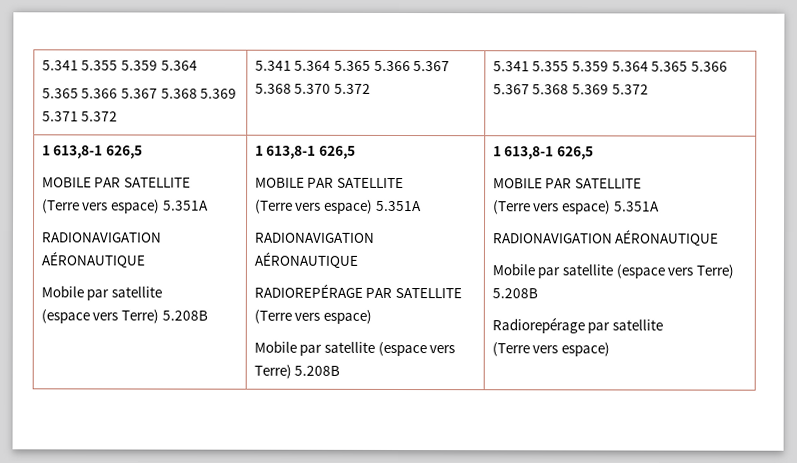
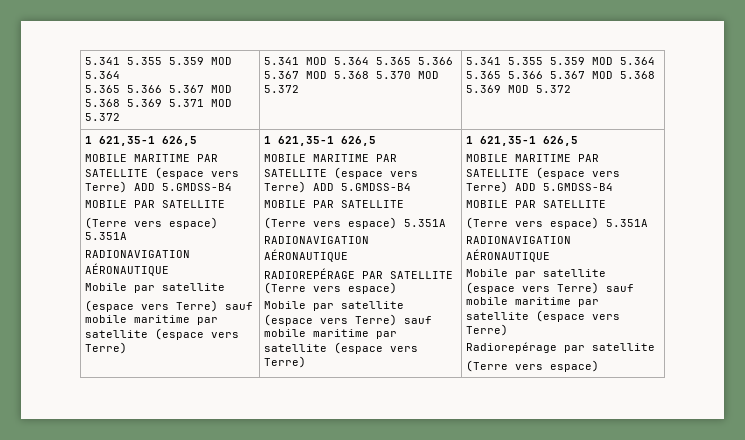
[41,60,158,71] 5.341 5.355 5.359 -> [84,57,232,65] 5.341 5.355 5.359 MOD
(158, 93) none -> [210,85,232,93] MOD
[81,111,119,122] [254,60,451,72] 5.372 | 5.341 5.364 5.365 5.366 5.367 -> [210,99,232,107] [84,113,120,121] [263,57,453,65] [263,71,327,79] MOD 5.372 | 5.341 MOD 5.364 5.365 5.366 5.367 MOD
(332, 88) none -> [417,71,439,79] MOD
[611,61,728,72] [492,84,609,95] 5.364 5.365 5.366 5.367 5.368 5.369 -> [591,57,655,65] [465,71,655,79] [465,85,529,93] MOD 5.364 5.365 5.366 5.367 MOD 5.368 5.369 MOD
[53,145,143,159] 613,8-1 626,5 -> [98,136,197,146] [84,154,218,162] [84,167,239,179] [84,181,232,193] 621,35-1 626,5 // MOBILE MARITIME PAR SATELLITE (espace vers Terre) ADD 5.GMDSS-B4
[161,310,208,321] [254,145,356,159] 5.208B | 1 613,8-1 626,5 -> [224,302,253,310] [84,315,218,325] [84,328,239,340] [84,342,127,354] [263,136,376,146] [263,154,397,162] [263,167,418,179] [263,181,411,193] sauf mobile maritime par satellite (espace vers Terre) | 1 621,35-1 626,5 // MOBILE MARITIME PAR SATELLITE (espace vers Terre) ADD 5.GMDSS-B4
[294,365,341,376] [492,146,594,160] 5.208B | 1 613,8-1 626,5 -> [403,316,432,324] [263,329,397,339] [263,342,418,354] [263,356,306,368] [465,136,578,146] [465,154,599,162] [465,167,620,179] [465,181,613,193] sauf mobile maritime par satellite (espace vers Terre) | 1 621,35-1 626,5 // MOBILE MARITIME PAR SATELLITE (espace vers Terre) ADD 5.GMDSS-B4
[491,288,538,299] 5.208B -> [605,284,634,292] [465,297,599,307] [465,310,620,322] [465,324,508,336] sauf mobile maritime par satellite (espace vers Terre)

